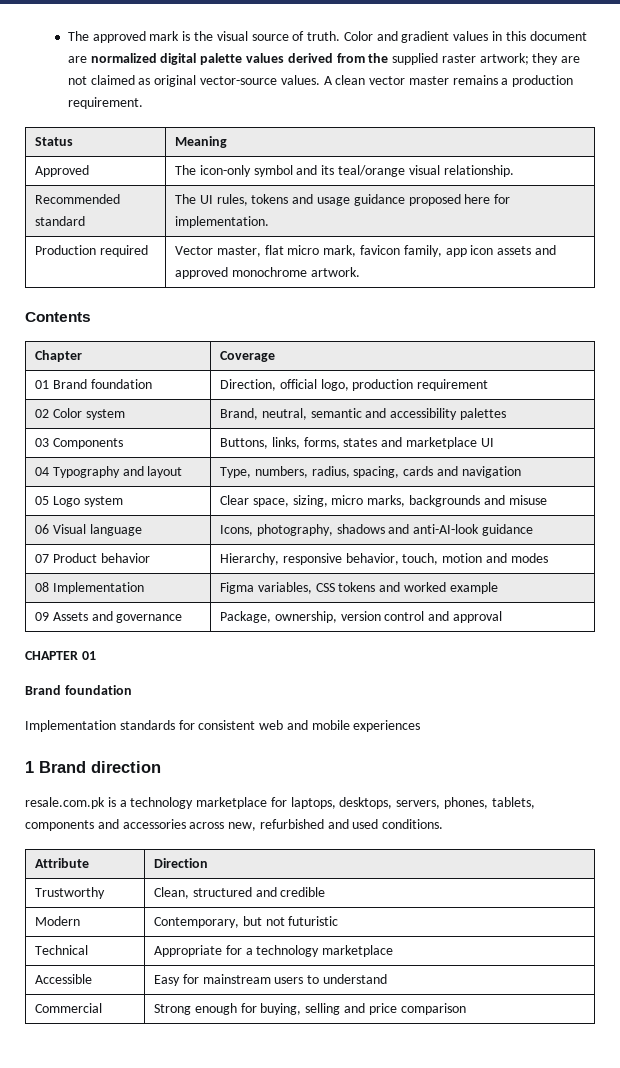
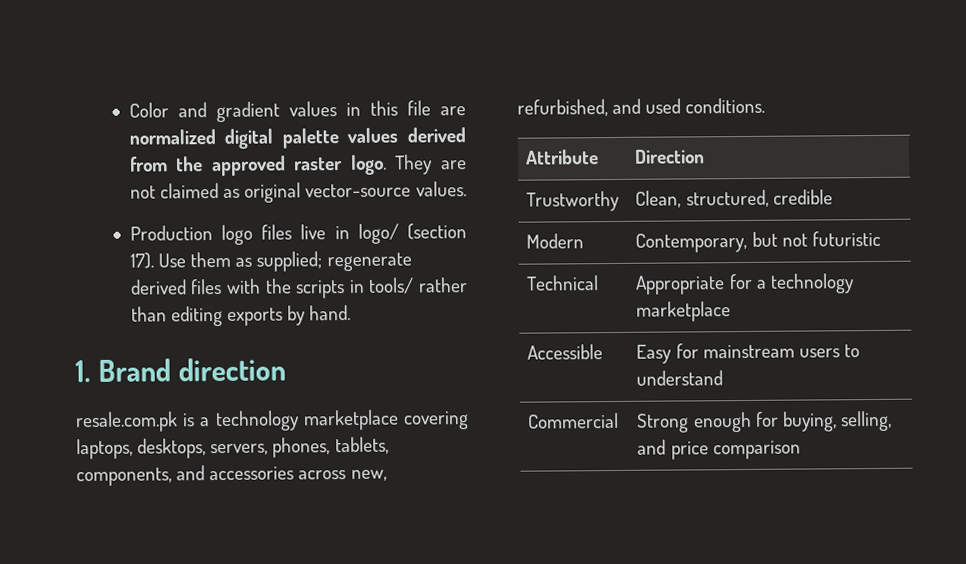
[67,31,341,43] The approved mark is the visual source of truth. -> (128, 110) none
[529,31,587,41] document -> [406,100,431,116] file
[392,53,559,65] supplied raster artwork; they -> [211,154,434,177] approved raster logo. They
[323,75,574,87] [67,97,143,109] [35,137,74,146] [175,136,228,148] [35,165,90,177] [175,165,514,177] [35,194,121,204] [35,216,86,226] [175,194,511,206] [175,216,270,228] [35,245,148,257] [175,245,556,257] [175,267,360,279] [25,312,91,322] [35,350,83,362] [220,351,276,362] [35,379,152,389] [220,379,489,391] [35,408,125,420] [220,408,507,420] [35,438,123,449] [220,437,494,449] [35,466,183,478] [220,466,521,478] [35,496,123,507] [220,495,547,507] [35,524,142,536] [220,524,534,536] [35,553,150,563] [220,553,548,565] [35,582,144,594] [220,582,498,594] [35,611,183,623] [220,611,503,623] [25,651,96,660] [25,685,132,695] [25,720,421,732] [25,761,34,773] A clean vector master remains a production requirement. // Status | Meaning // Approved | The icon-only symbol and its teal/orange visual relationship. // Recommended standard | The UI rules, tokens and usage guidance proposed here for implementation. // Production required | Vector master, flat micro mark, favicon family, app icon assets and approved monochrome artwork. // Contents // Chapter | Coverage // 01 Brand foundation | Direction, official logo, production requirement // 02 Color system | Brand, neutral, semantic and accessibility palettes // 03 Components | Buttons, links, forms, states and marketplace UI // 04 Typography and layout | Type, numbers, radius, spacing, cards and navigation // 05 Logo system | Clear space, sizing, micro marks, backgrounds and misuse // 06 Visual language | Icons, photography, shadows and anti-AI-look guidance // 07 Product behavior | Hierarchy, responsive behavior, touch, motion and modes // 08 Implementation | Figma variables, CSS tokens and worked example // 09 Assets and governance | Package, ownership, version control and approval // CHAPTER 01 // Brand foundation // Implementation standards for consistent web and mobile experiences // 1 -> [129,223,467,246] [129,251,412,272] [129,277,468,299] [130,305,352,327] [75,360,91,383] // Production logo files live in logo/ (section 17). Use them as supplied; regenerate derived files with the scripts in tools/ rather than editing exports by hand. // 1.
[270,797,287,807] for -> [403,411,470,430] covering
[25,820,94,831] components -> [76,467,172,487] components,
[259,819,324,829] refurbished -> [517,99,608,117] refurbished,
[192,887,277,897] structured and -> [685,189,769,208] structured,
[305,1003,341,1015] selling -> [840,410,892,432] selling,

